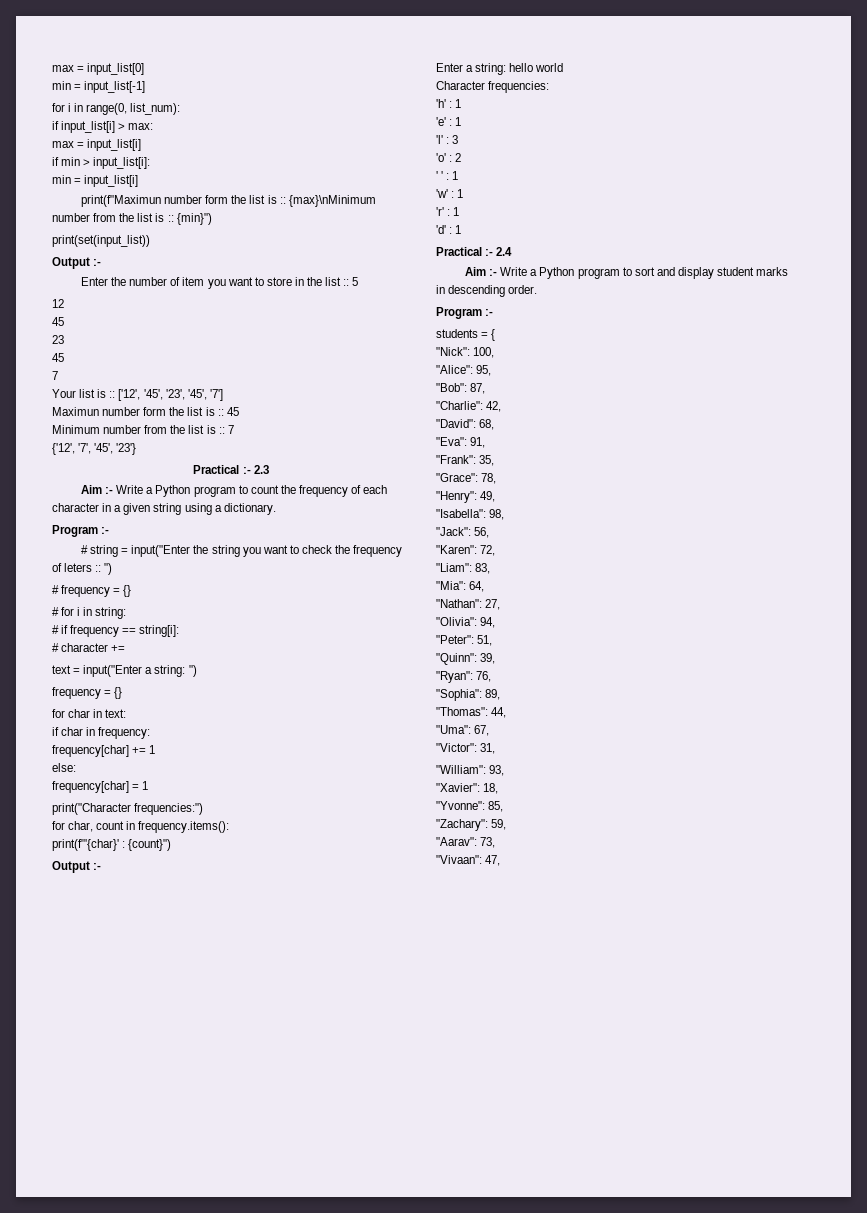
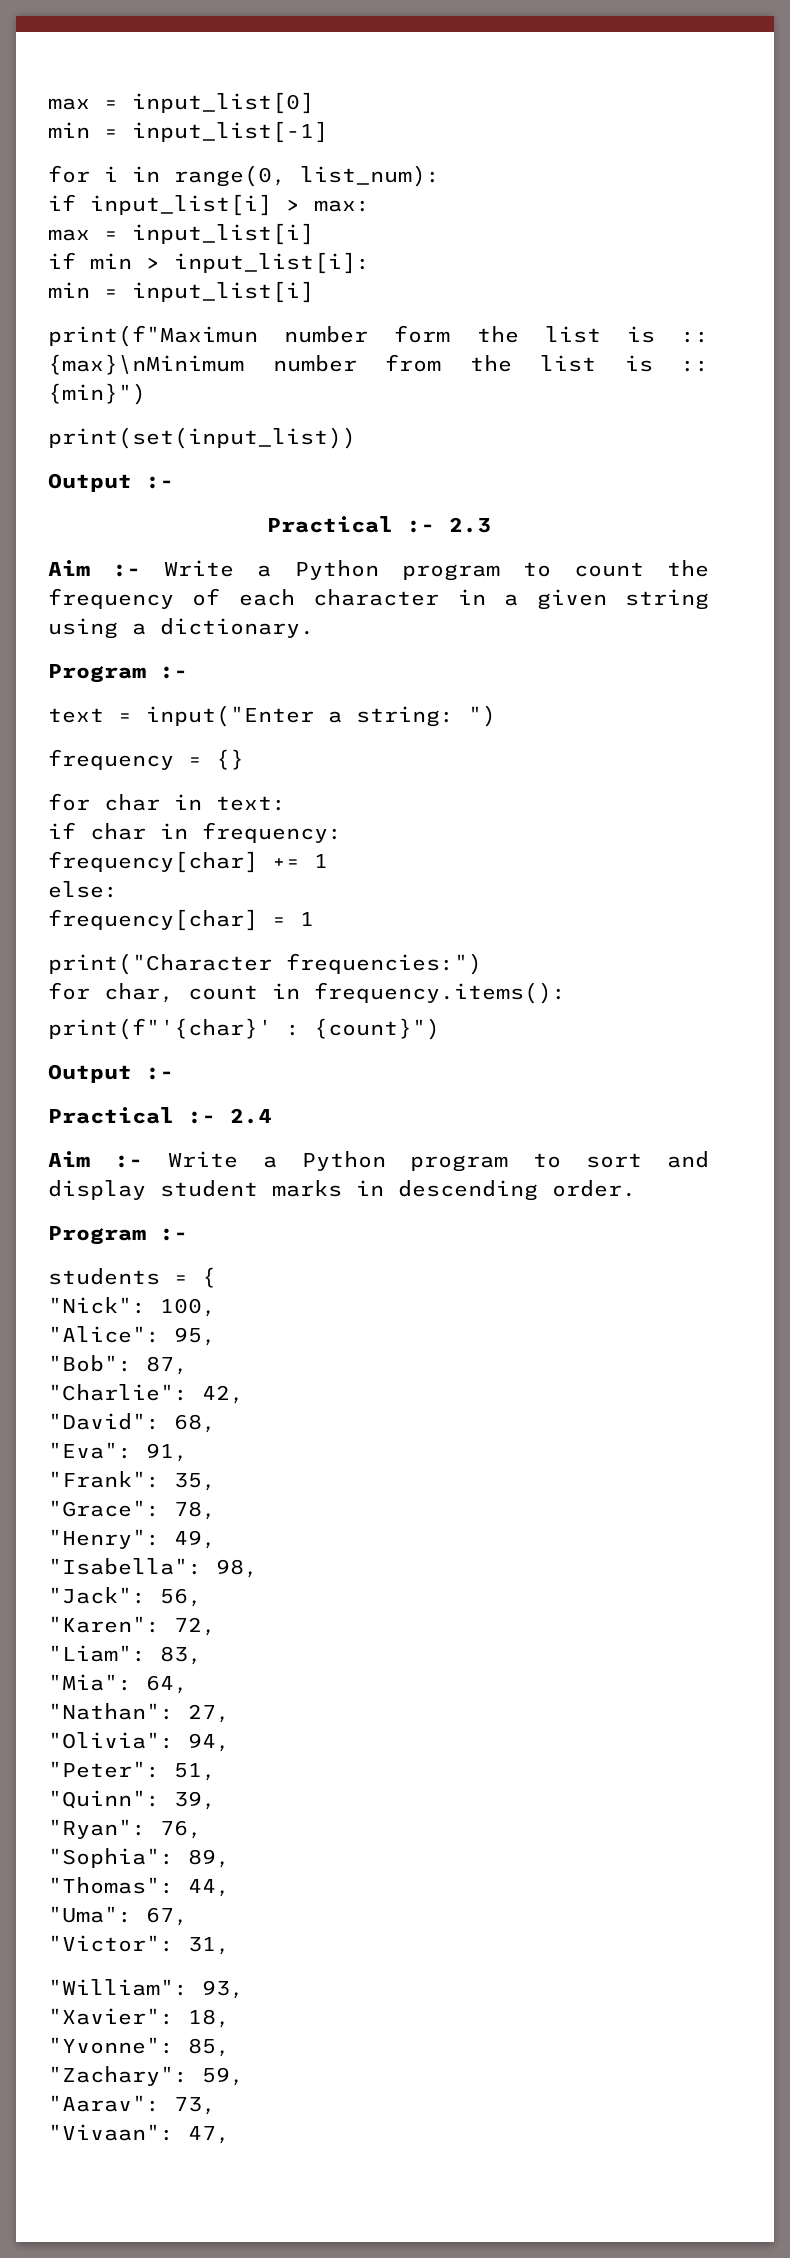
[80,277,359,289] [52,299,64,308] [52,317,64,326] [52,335,64,344] [52,353,64,362] [52,371,58,380] [52,389,223,401] [52,407,239,416] [52,425,234,434] [52,443,137,455] // Enter the number of item you want to store in the list :: 5 // 12 // 45 // 23 // 45 // 7 // Your list is :: ['12', '45', '23', '45', '7'] // Maximun number form the list is :: 45 // Minimum number from the list is :: 7 // {'12', '7', '45', '23'} -> (174, 482) none
[80,545,403,557] [52,563,113,575] [52,585,132,597] [52,607,127,619] [52,625,180,637] [52,643,126,652] // # string = input("Enter the string you want to check the frequency of leters :: ") // # frequency = {} // # for i in string: // # if frequency == string[i]: // # character += -> (188, 672) none
[436,63,564,75] [436,81,550,93] [436,99,462,108] [436,117,462,126] [436,135,459,144] [436,153,462,162] [436,171,459,180] [436,189,464,198] [436,207,460,216] [436,225,462,234] // Enter a string: hello world // Character frequencies: // 'h' : 1 // 'e' : 1 // 'l' : 3 // 'o' : 2 // ' ' : 1 // 'w' : 1 // 'r' : 1 // 'd' : 1 -> (174, 1073) none

